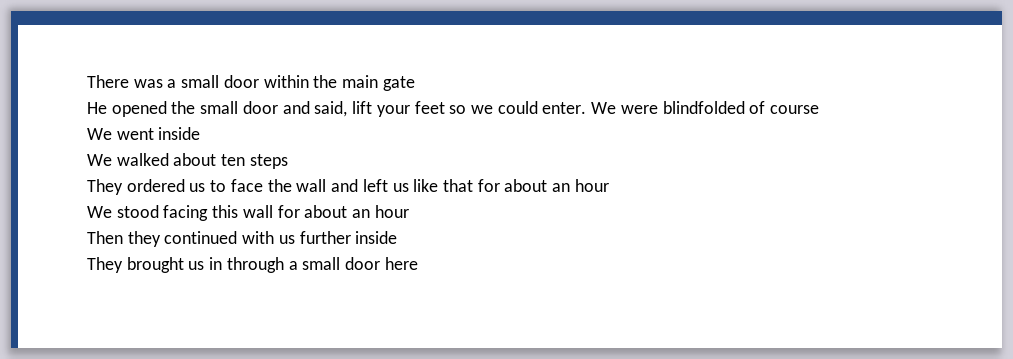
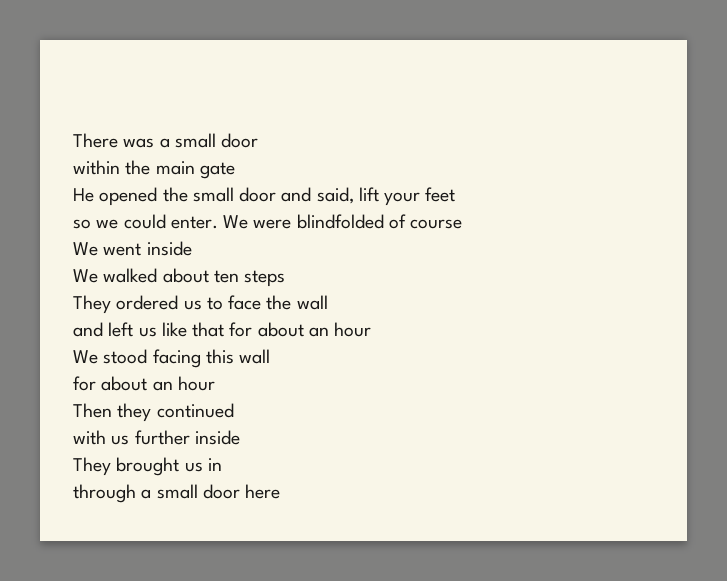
(259, 81) none -> (259, 140) //
(445, 107) none -> (456, 194) //
(327, 185) none -> (328, 302) //
(273, 211) none -> (271, 356) //
(238, 237) none -> (234, 410) //
(223, 263) none -> (222, 464) //

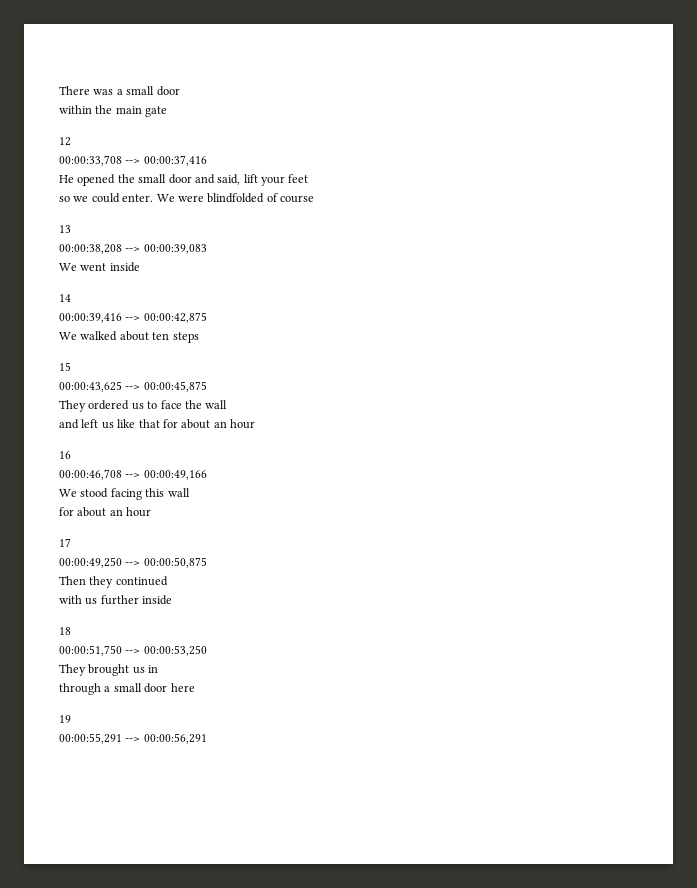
(235, 170) none -> [59,137,71,146] [59,155,207,166] // 12 // 00:00:33,708 --> 00:00:37,416
(463, 224) none -> [59,225,71,233] [59,244,207,254] // 13 // 00:00:38,208 --> 00:00:39,083
(192, 248) none -> [59,294,71,302] [59,312,207,323] // 14 // 00:00:39,416 --> 00:00:42,875
(286, 278) none -> [59,362,71,371] [59,381,207,392] // 15 // 00:00:43,625 --> 00:00:45,875
(372, 329) none -> [59,451,71,459] [59,469,207,480] // 16 // 00:00:46,708 --> 00:00:49,166
(215, 383) none -> [59,538,71,547] [59,557,207,568] // 17 // 00:00:49,250 --> 00:00:50,875
(240, 437) none -> [59,627,71,635] [59,645,207,656] // 18 // 00:00:51,750 --> 00:00:53,250
(281, 491) none -> [59,715,71,723] [59,733,207,744] // 19 // 00:00:55,291 --> 00:00:56,291

